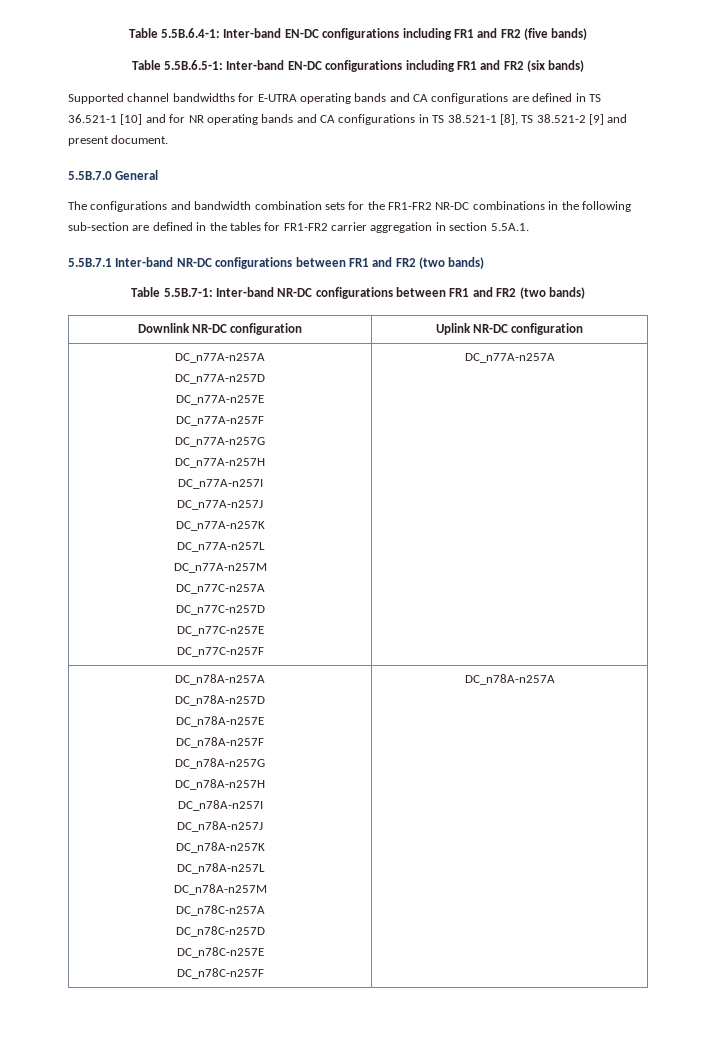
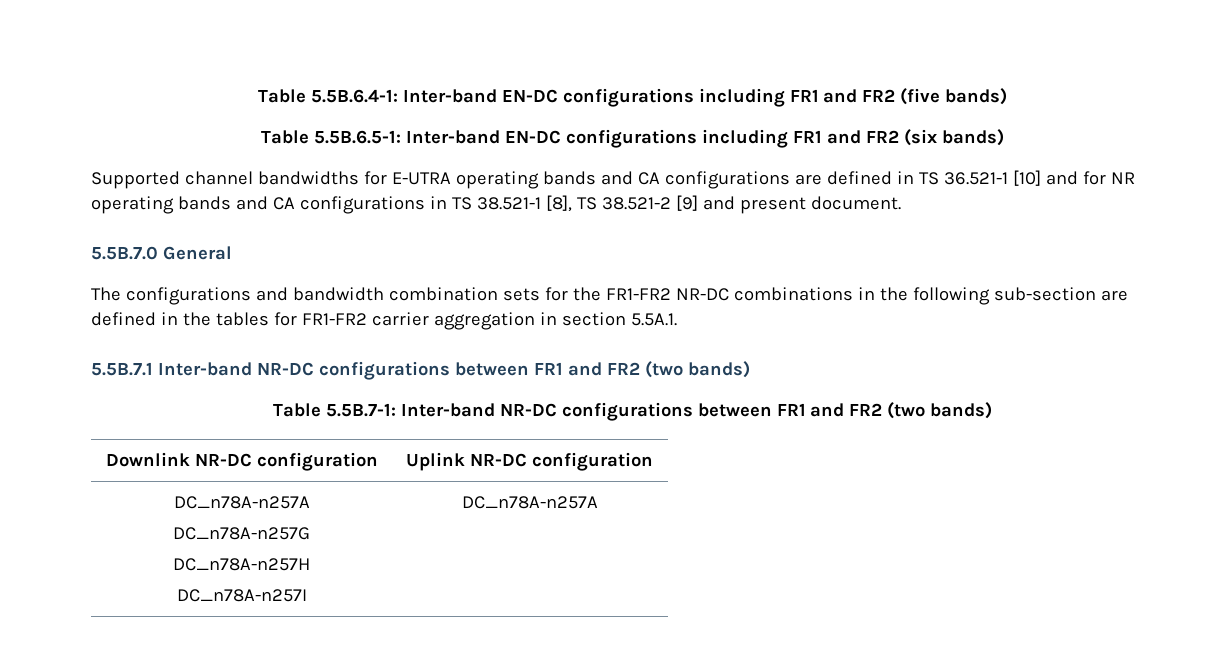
[175,353,265,363] [175,374,265,384] [176,395,264,405] [176,416,264,426] [175,437,265,447] [175,458,265,468] [177,479,263,489] [177,500,263,510] [175,521,265,531] [176,542,265,552] [173,563,267,573] [175,584,265,594] [175,605,265,615] [176,626,264,636] [176,647,264,657] [464,353,555,363] [175,674,265,685] [175,695,265,706] [176,716,264,727] [176,737,264,748] [175,758,265,769] [175,779,265,790] [177,800,263,811] [177,821,263,832] [175,842,265,853] [176,863,265,874] [173,884,267,895] [175,905,265,916] [175,926,265,937] [176,947,264,958] [176,968,264,979] DC_n77A-n257A // DC_n77A-n257D // DC_n77A-n257E // DC_n77A-n257F // DC_n77A-n257G // DC_n77A-n257H // DC_n77A-n257I // DC_n77A-n257J // DC_n77A-n257K // DC_n77A-n257L // DC_n77A-n257M // DC_n77C-n257A // DC_n77C-n257D // DC_n77C-n257E // DC_n77C-n257F | DC_n77A-n257A // DC_n78A-n257A // DC_n78A-n257D // DC_n78A-n257E // DC_n78A-n257F // DC_n78A-n257G // DC_n78A-n257H // DC_n78A-n257I // DC_n78A-n257J // DC_n78A-n257K // DC_n78A-n257L // DC_n78A-n257M // DC_n78C-n257A // DC_n78C-n257D // DC_n78C-n257E // DC_n78C-n257F -> [173,496,310,509] [173,527,310,540] [173,558,310,571] [176,589,307,602] DC_n78A-n257A // DC_n78A-n257G // DC_n78A-n257H // DC_n78A-n257I

